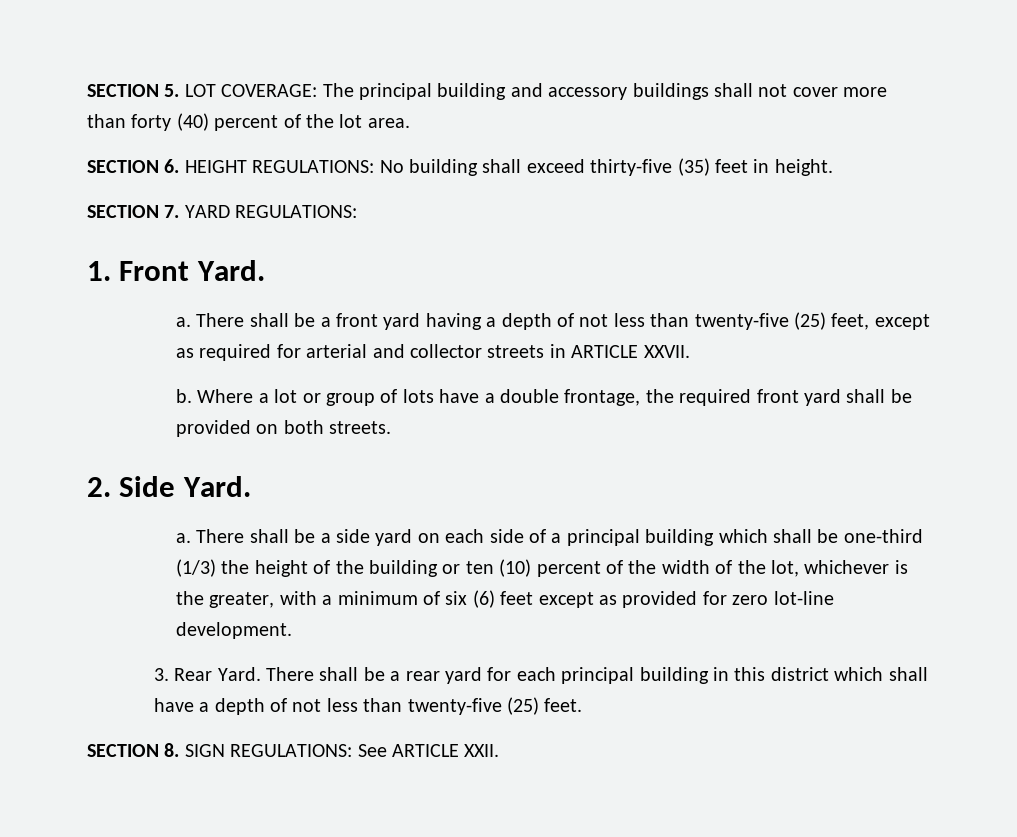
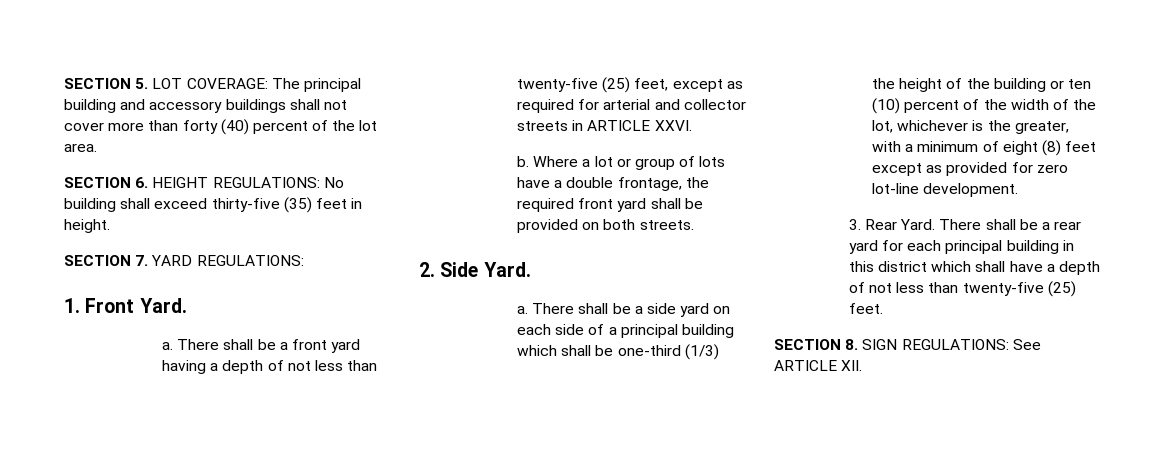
[643,345,690,358] XXVII. -> [654,120,692,131] XXVI.
[445,590,495,608] six (6) -> [1002,140,1062,156] eight (8)
[464,744,500,757] XXII. -> [841,360,863,371] XII.

